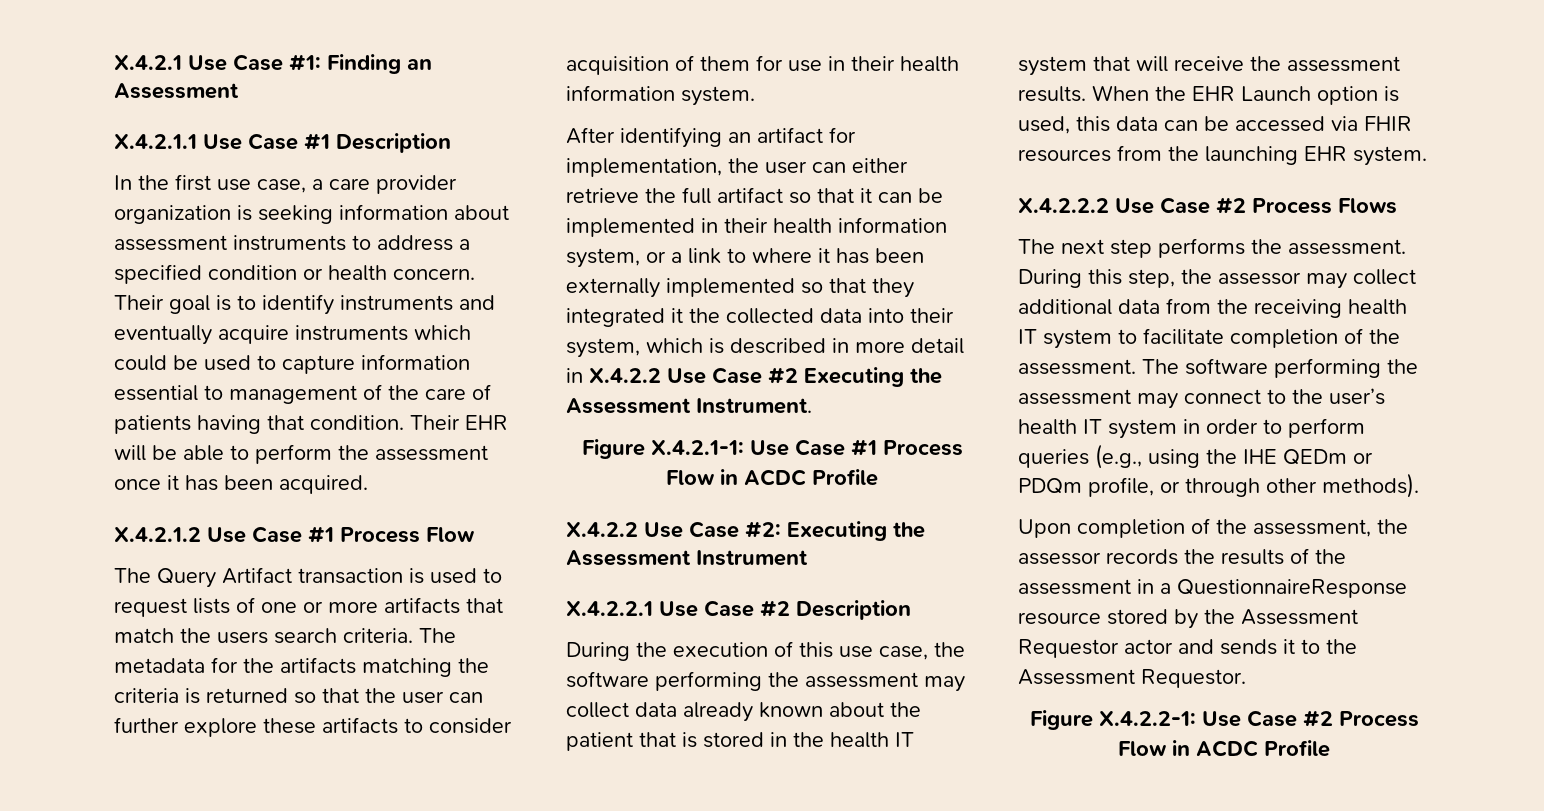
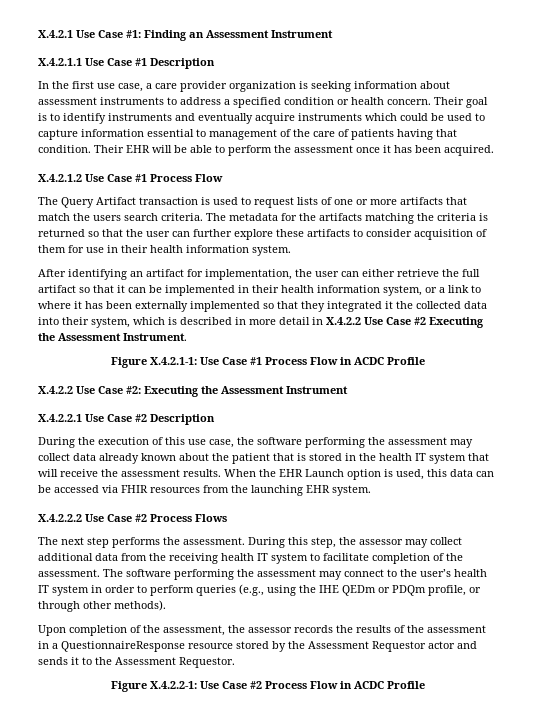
(239, 91) none -> [271,30,333,38] Instrument

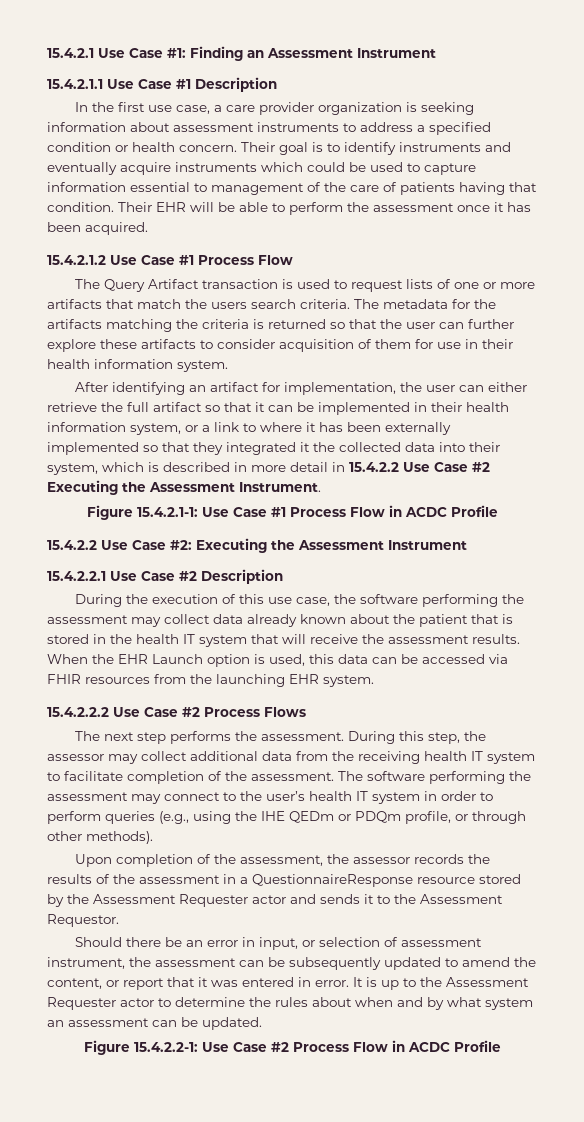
[38,30,73,38] X.4.2.1 -> [47,48,94,58] 15.4.2.1
[38,58,82,66] X.4.2.1.1 -> [47,79,103,89] 15.4.2.1.1
[38,174,82,182] X.4.2.1.2 -> [47,255,106,265] 15.4.2.1.2
[326,317,361,325] X.4.2.2 -> [349,462,399,472] 15.4.2.2
[149,357,197,365] X.4.2.1-1: -> [136,507,198,517] 15.4.2.1-1:
[38,386,73,394] X.4.2.2 -> [47,540,97,550] 15.4.2.2
[38,414,82,422] X.4.2.2.1 -> [47,571,106,581] 15.4.2.2.1
[38,514,82,522] X.4.2.2.2 -> [47,707,109,717] 15.4.2.2.2
[372,641,426,652] Requestor -> [179,894,248,907] Requester
[110,681,197,692] // Figure X.4.2.2-1: -> [74,937,482,950] [47,957,536,970] [47,977,529,990] [47,997,533,1010] [47,1017,262,1030] [83,1040,198,1055] // Should there be an error in input, or selection of assessment instrument, the assessment can be subsequently updated to amend the content, or report that it was entered in error. It is up to the Assessment Requester actor to determine the rules about when and by what system an assessment can be updated. // Figure 15.4.2.2-1:

